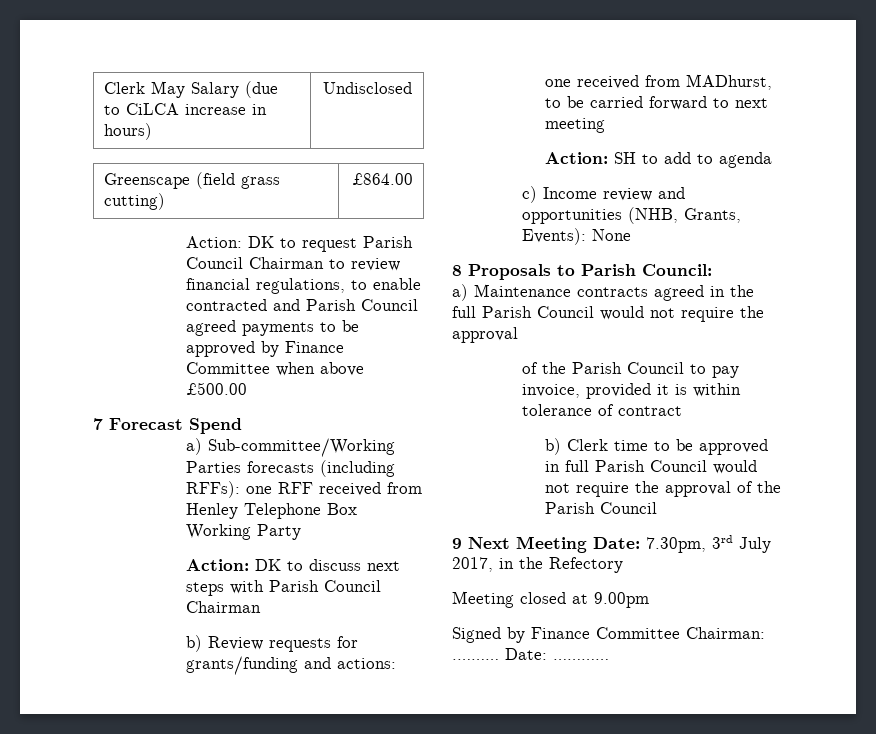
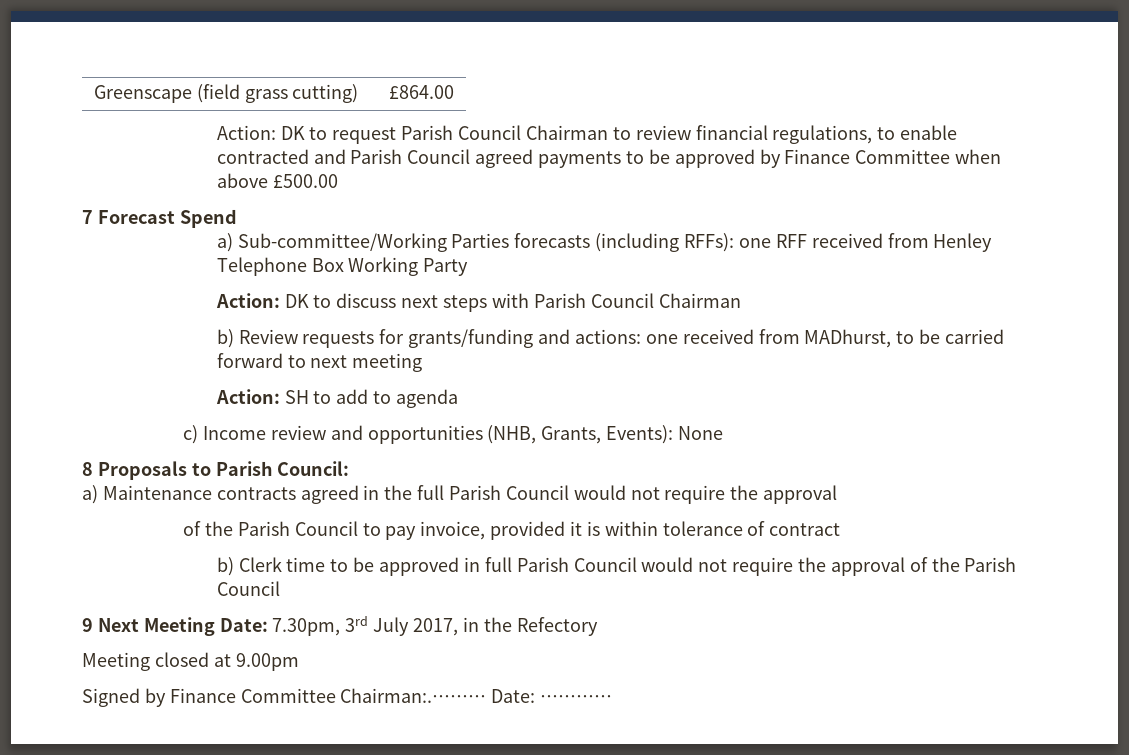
[104,81,279,98] [104,103,268,115] [104,123,153,140] [322,82,412,94] Clerk May Salary (due to CiLCA increase in hours) | Undisclosed // -> (93, 94) none
[686,627,765,639] [452,659,499,660] Chairman: .……… -> [340,688,487,703] Chairman:.………

